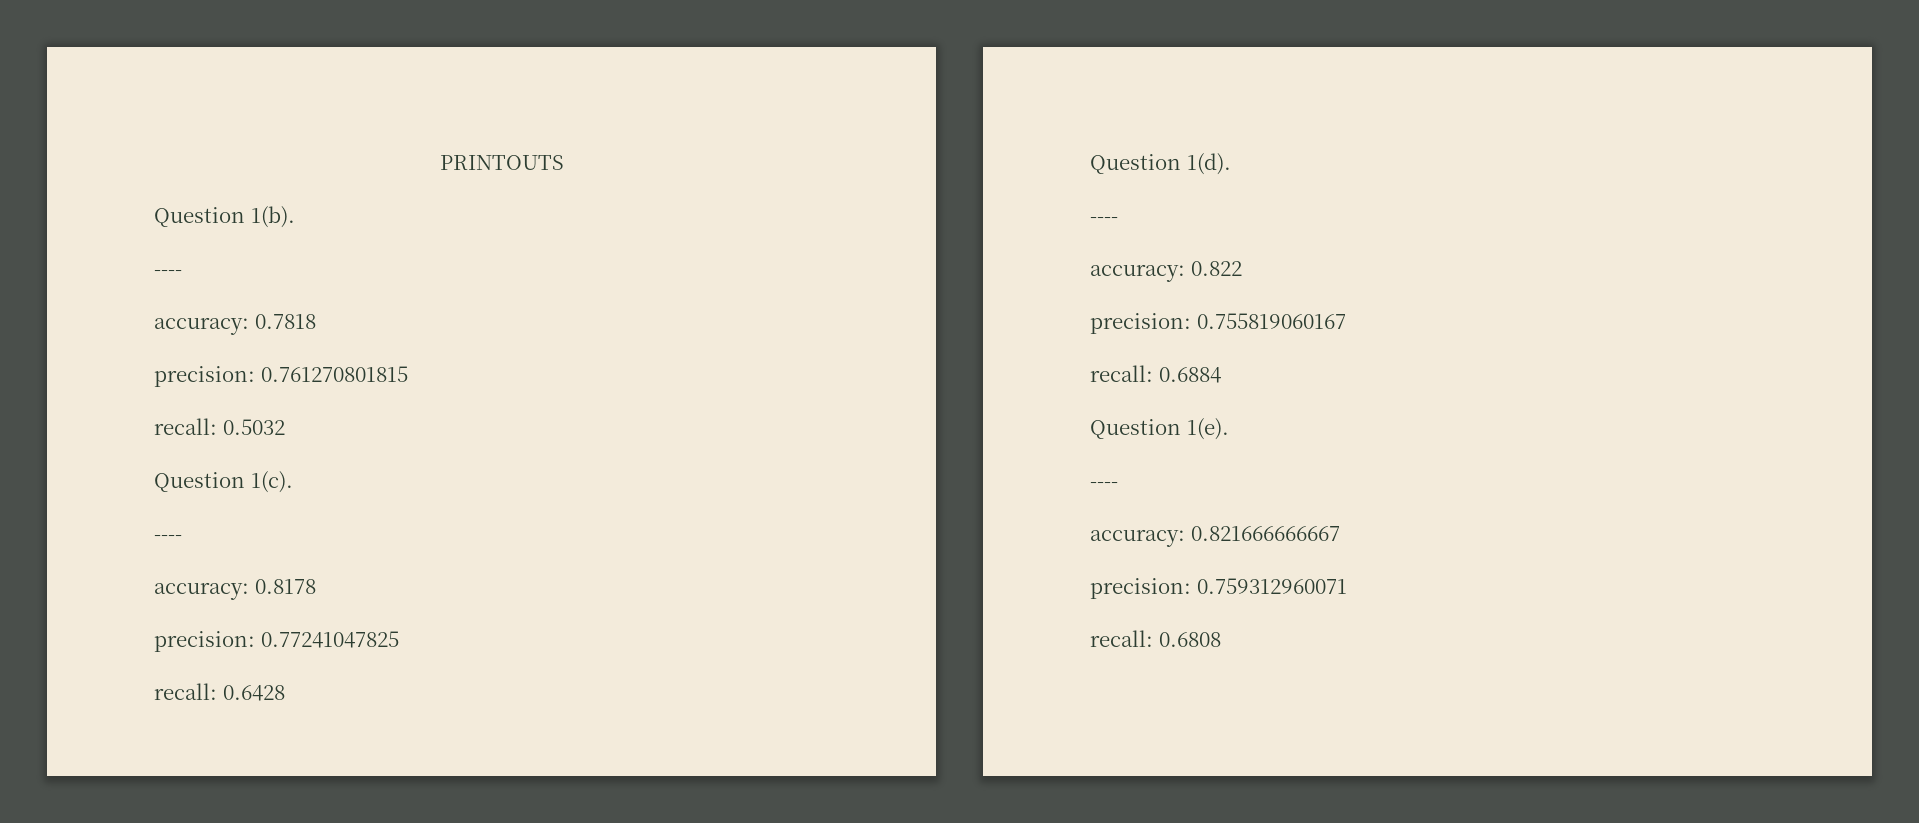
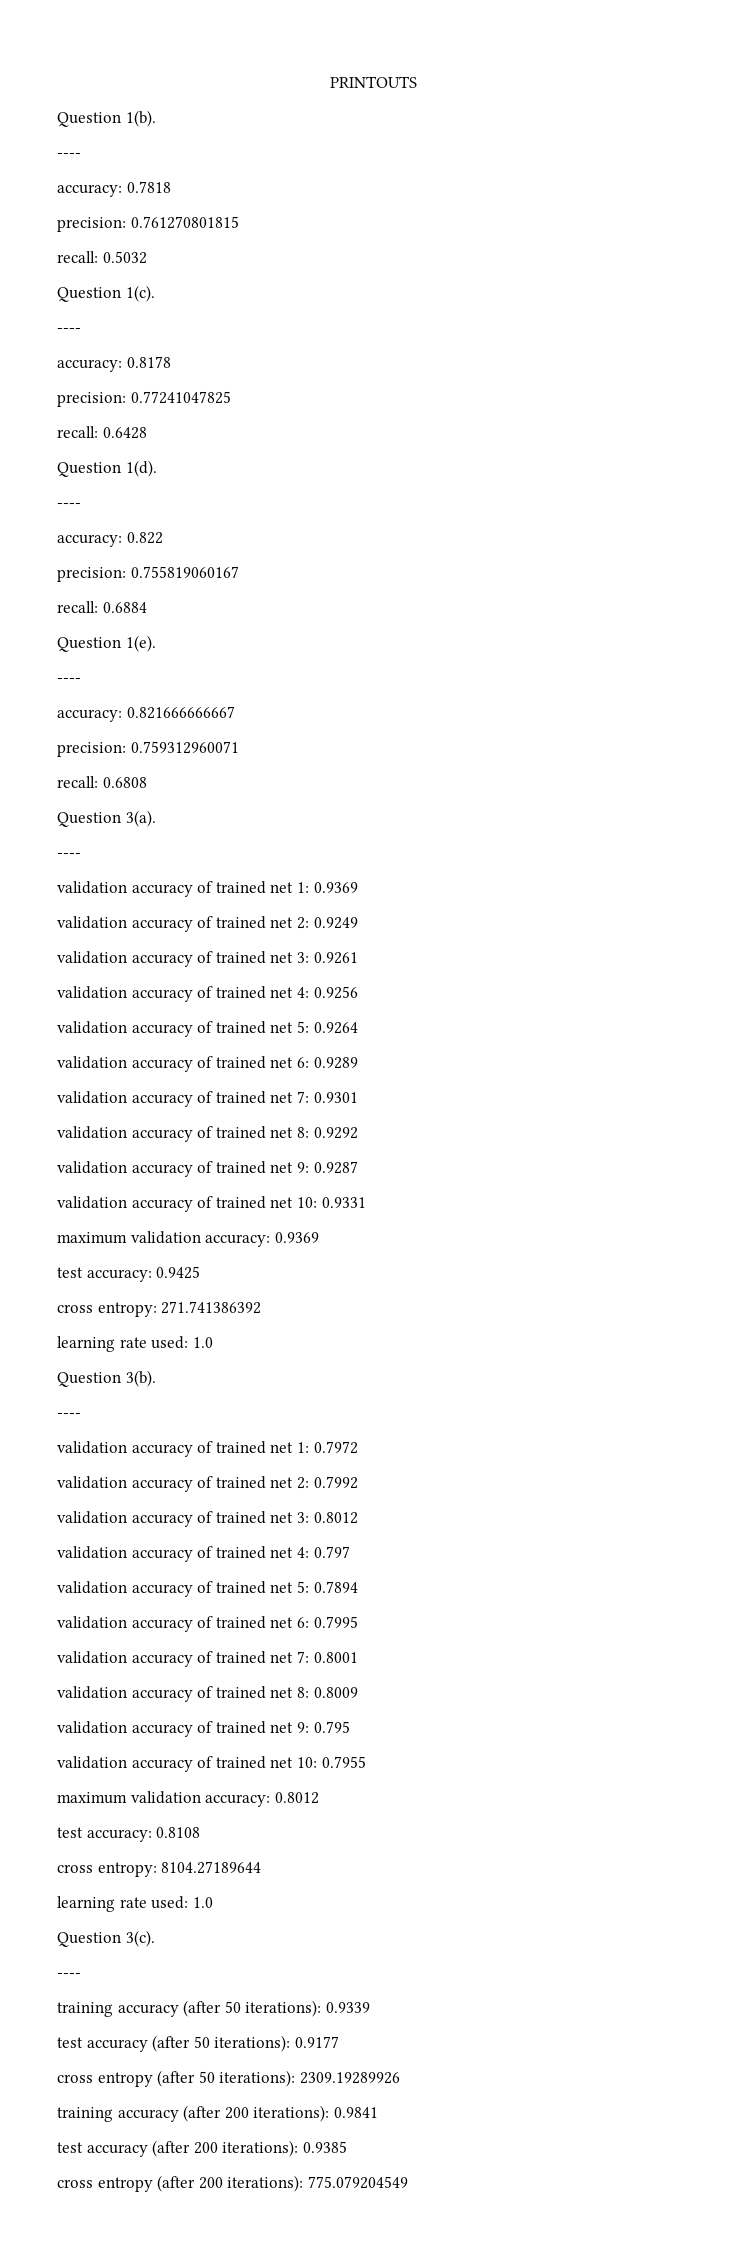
(1221, 639) none -> [57,810,156,827] [57,853,81,858] [57,881,358,897] [57,916,358,932] [57,951,358,967] [57,986,358,1002] [57,1021,358,1037] [57,1056,358,1072] [57,1091,358,1107] [57,1126,358,1142] [57,1161,358,1177] [57,1196,366,1212] [57,1231,319,1247] [57,1266,201,1282] [57,1301,262,1317] [57,1336,213,1352] [57,1370,156,1387] [57,1413,81,1418] [57,1441,358,1457] [57,1476,358,1492] [57,1511,358,1527] [57,1546,350,1562] [57,1581,358,1597] [57,1616,358,1632] [57,1651,358,1667] [57,1686,358,1702] [57,1721,350,1737] [57,1756,366,1772] [57,1791,319,1807] [57,1827,201,1842] [57,1861,262,1877] [57,1896,213,1912] [57,1930,155,1947] [57,1973,81,1978] [57,2000,370,2017] [57,2035,339,2052] [57,2070,400,2087] [57,2105,378,2122] [57,2140,347,2157] [57,2175,408,2192] // Question 3(a). // ---- // validation accuracy of trained net 1: 0.9369 // validation accuracy of trained net 2: 0.9249 // validation accuracy of trained net 3: 0.9261 // validation accuracy of trained net 4: 0.9256 // validation accuracy of trained net 5: 0.9264 // validation accuracy of trained net 6: 0.9289 // validation accuracy of trained net 7: 0.9301 // validation accuracy of trained net 8: 0.9292 // validation accuracy of trained net 9: 0.9287 // validation accuracy of trained net 10: 0.9331 // maximum validation accuracy: 0.9369 // test accuracy: 0.9425 // cross entropy: 271.741386392 // learning rate used: 1.0 // Question 3(b). // ---- // validation accuracy of trained net 1: 0.7972 // validation accuracy of trained net 2: 0.7992 // validation accuracy of trained net 3: 0.8012 // validation accuracy of trained net 4: 0.797 // validation accuracy of trained net 5: 0.7894 // validation accuracy of trained net 6: 0.7995 // validation accuracy of trained net 7: 0.8001 // validation accuracy of trained net 8: 0.8009 // validation accuracy of trained net 9: 0.795 // validation accuracy of trained net 10: 0.7955 // maximum validation accuracy: 0.8012 // test accuracy: 0.8108 // cross entropy: 8104.27189644 // learning rate used: 1.0 // Question 3(c). // ---- // training accuracy (after 50 iterations): 0.9339 // test accuracy (after 50 iterations): 0.9177 // cross entropy (after 50 iterations): 2309.19289926 // training accuracy (after 200 iterations): 0.9841 // test accuracy (after 200 iterations): 0.9385 // cross entropy (after 200 iterations): 775.079204549

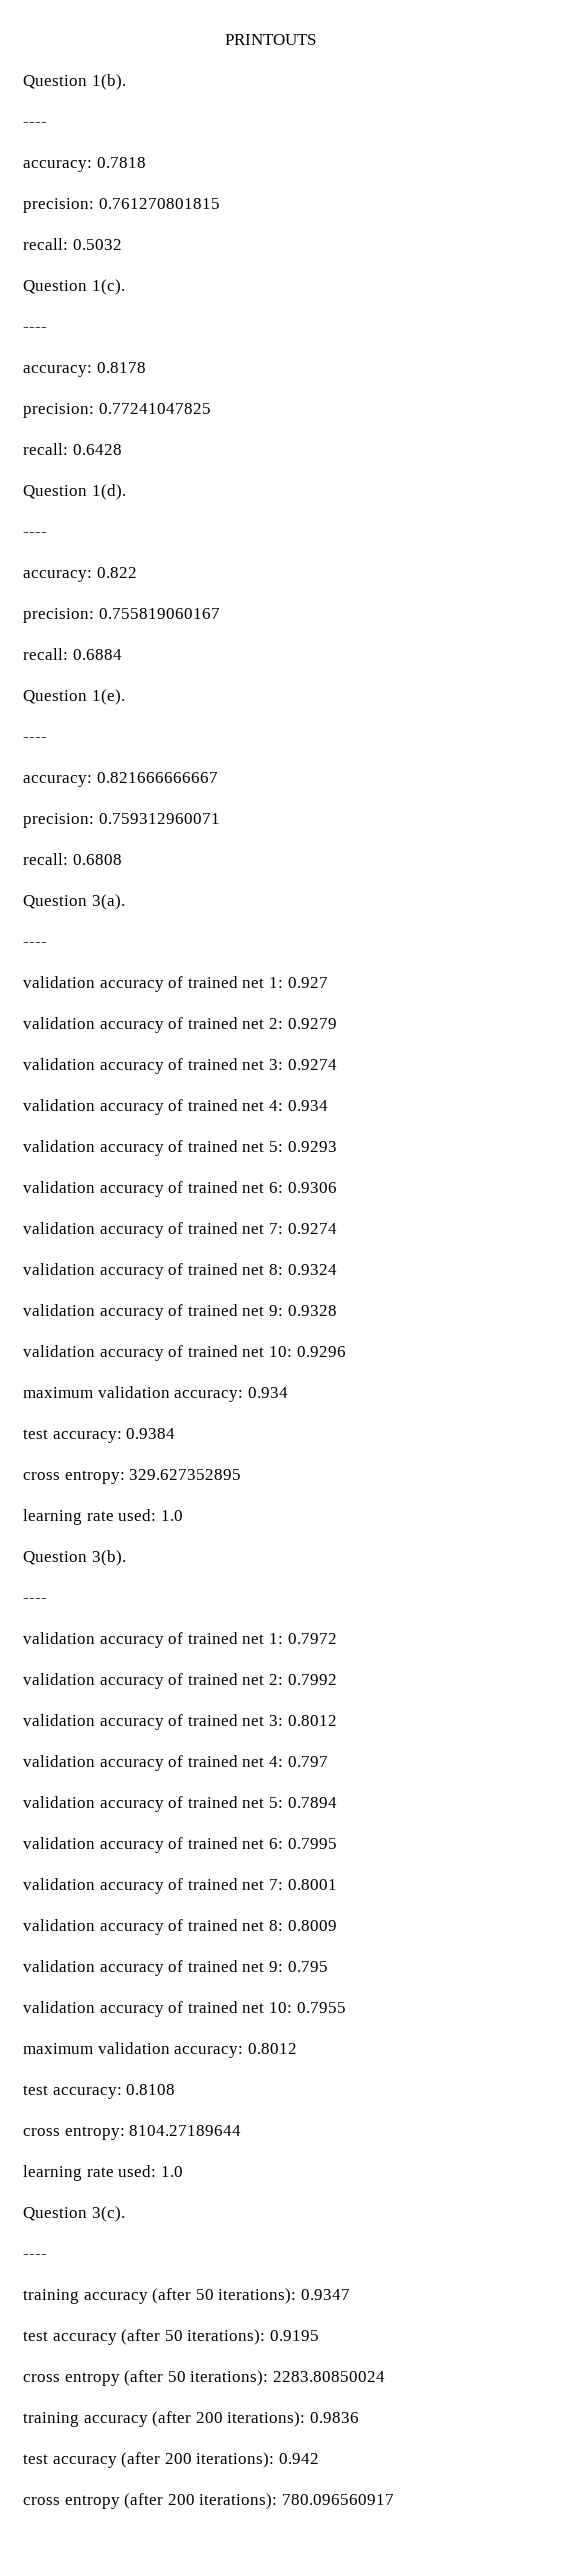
[313,882,358,893] [57,916,358,932] [57,951,358,967] [57,986,358,1002] [57,1021,358,1037] [57,1056,358,1072] [57,1091,358,1107] [57,1126,358,1142] [57,1161,358,1177] [57,1196,366,1212] [57,1231,319,1247] [57,1266,201,1282] [57,1301,262,1317] 0.9369 // validation accuracy of trained net 2: 0.9249 // validation accuracy of trained net 3: 0.9261 // validation accuracy of trained net 4: 0.9256 // validation accuracy of trained net 5: 0.9264 // validation accuracy of trained net 6: 0.9289 // validation accuracy of trained net 7: 0.9301 // validation accuracy of trained net 8: 0.9292 // validation accuracy of trained net 9: 0.9287 // validation accuracy of trained net 10: 0.9331 // maximum validation accuracy: 0.9369 // test accuracy: 0.9425 // cross entropy: 271.741386392 -> [287,977,328,988] [23,1017,337,1033] [23,1058,337,1074] [23,1099,328,1115] [23,1140,337,1156] [23,1181,337,1197] [23,1222,337,1238] [23,1263,337,1279] [23,1304,337,1320] [23,1345,346,1361] [23,1386,288,1402] [23,1428,176,1443] [23,1469,242,1484] 0.927 // validation accuracy of trained net 2: 0.9279 // validation accuracy of trained net 3: 0.9274 // validation accuracy of trained net 4: 0.934 // validation accuracy of trained net 5: 0.9293 // validation accuracy of trained net 6: 0.9306 // validation accuracy of trained net 7: 0.9274 // validation accuracy of trained net 8: 0.9324 // validation accuracy of trained net 9: 0.9328 // validation accuracy of trained net 10: 0.9296 // maximum validation accuracy: 0.934 // test accuracy: 0.9384 // cross entropy: 329.627352895
[325,2002,370,2013] 0.9339 -> [300,2289,350,2300] 0.9347
[294,2036,339,2048] 0.9177 -> [269,2330,319,2341] 0.9195
[299,2072,400,2084] 2309.19289926 -> [272,2371,385,2382] 2283.80850024
[333,2107,378,2118] 0.9841 -> [309,2412,359,2423] 0.9836
[302,2141,347,2153] 0.9385 -> [278,2453,319,2464] 0.942
[307,2176,408,2189] 775.079204549 -> [281,2494,394,2505] 780.096560917

